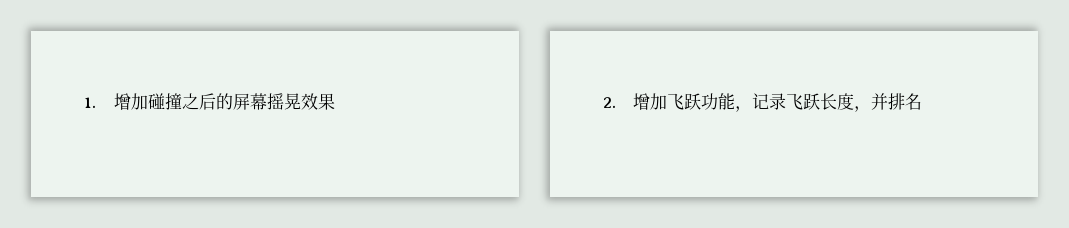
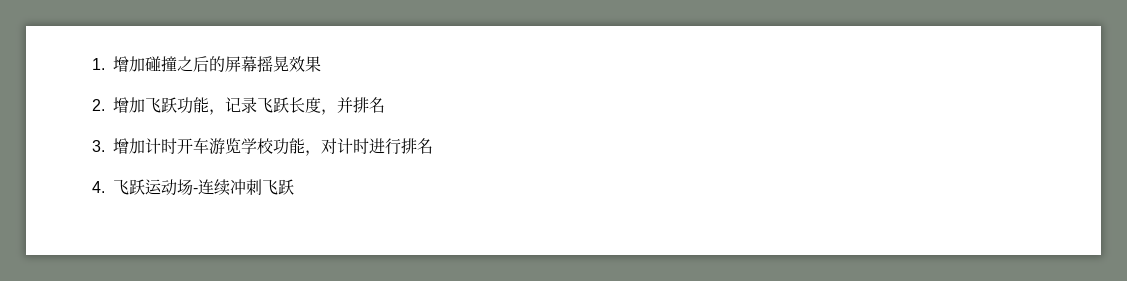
(922, 101) none -> [92,138,433,156] [92,179,294,196] // 3.增加计时开车游览学校功能，对计时进行排名 // 4.飞跃运动场-连续冲刺飞跃

